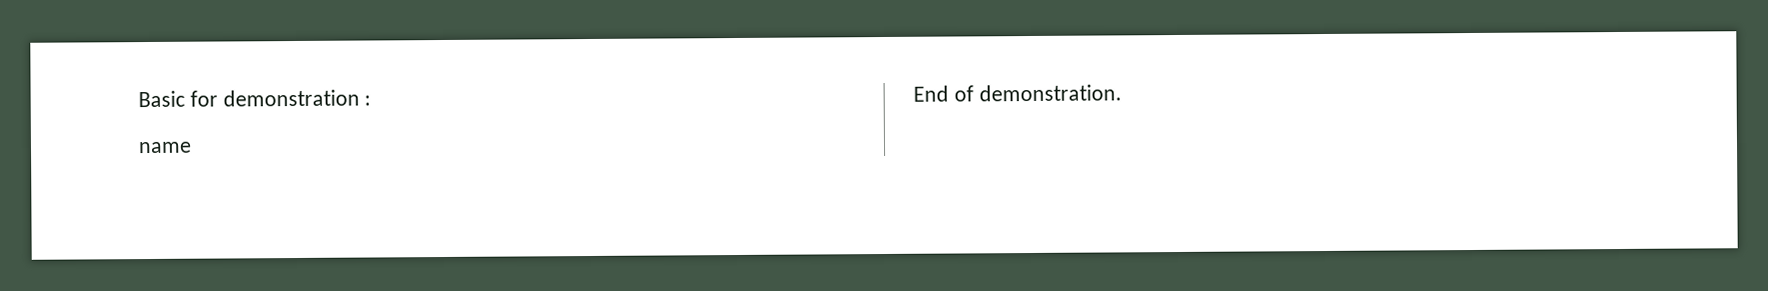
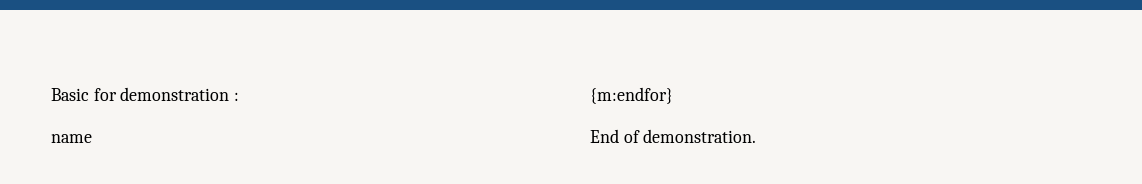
(192, 147) none -> [590,87,673,104] // {m:endfor}

